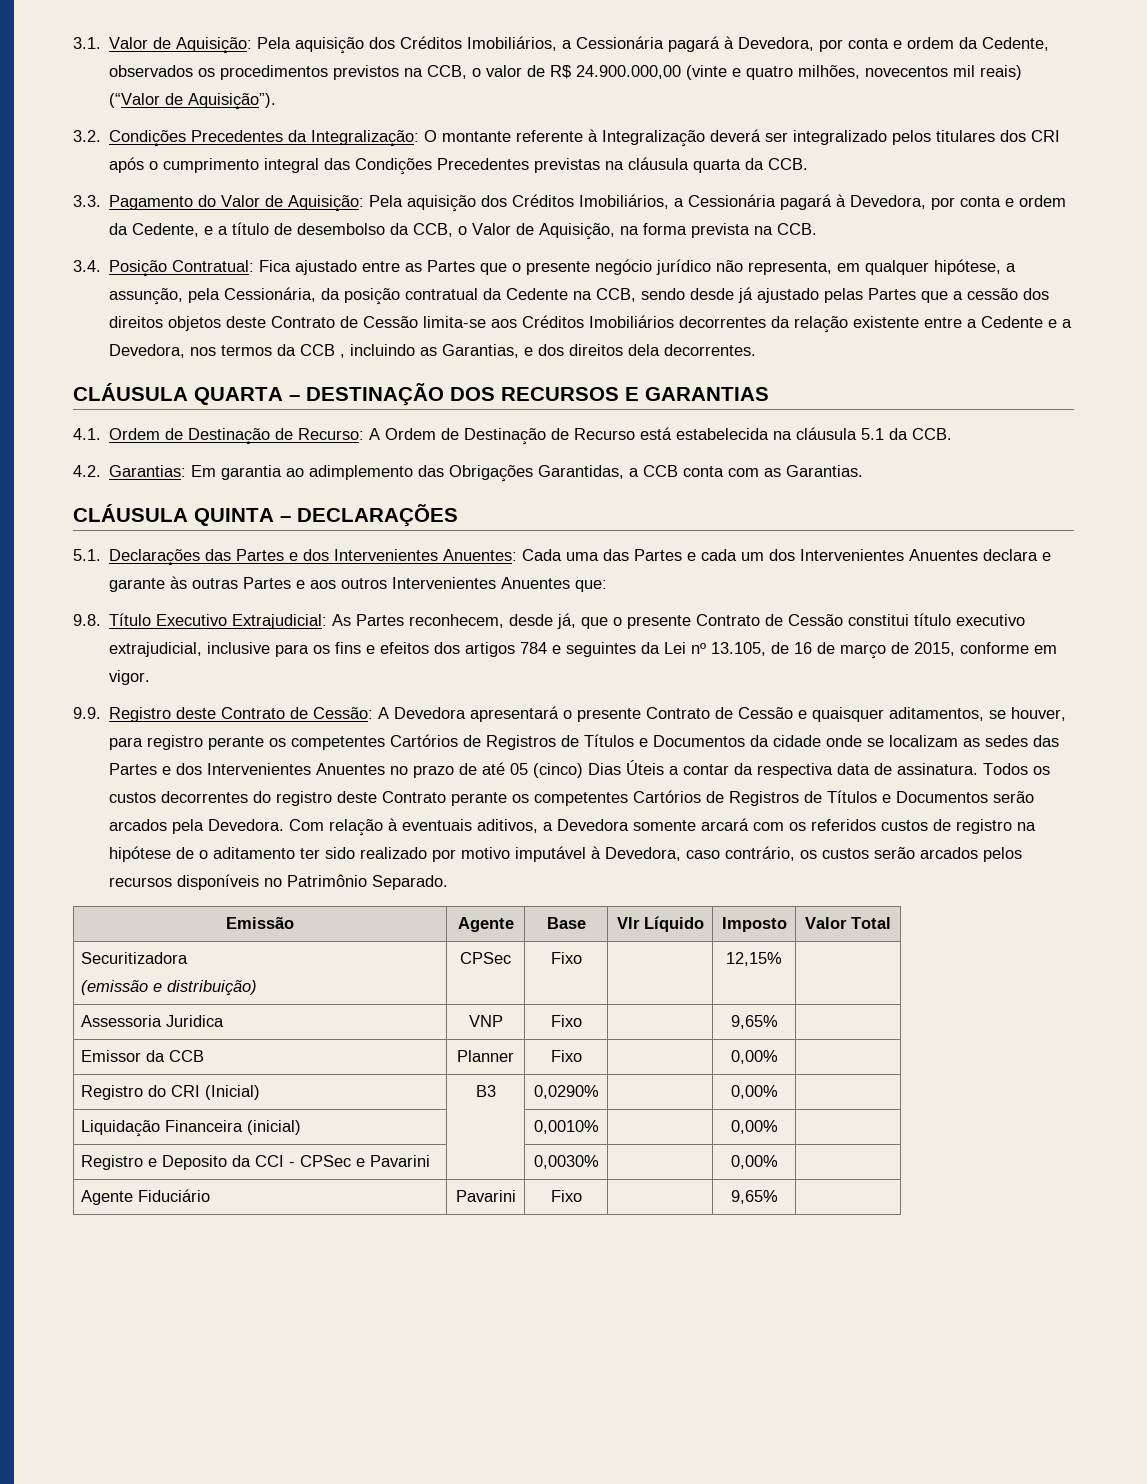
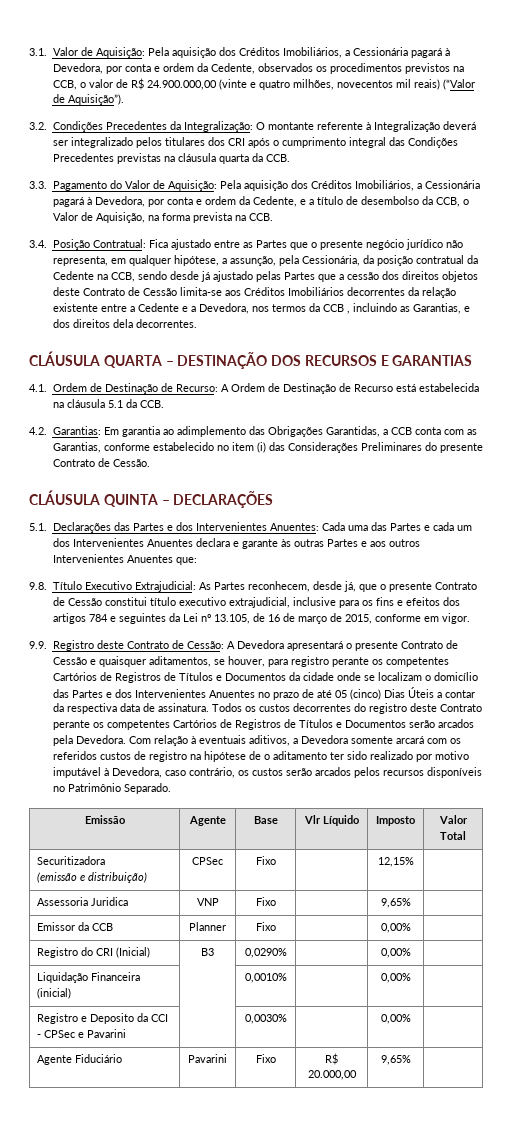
[786,465,864,477] Garantias. -> [52,442,483,453] [52,458,150,467] Garantias, conforme estabelecido no item (i) das Considerações Preliminares do presente Contrato de Cessão.
[963,735,1029,747] as sedes -> [424,672,478,681] o domicílio
(582, 1196) none -> [325,1053,338,1065] [307,1070,357,1080] R$ 20.000,00

